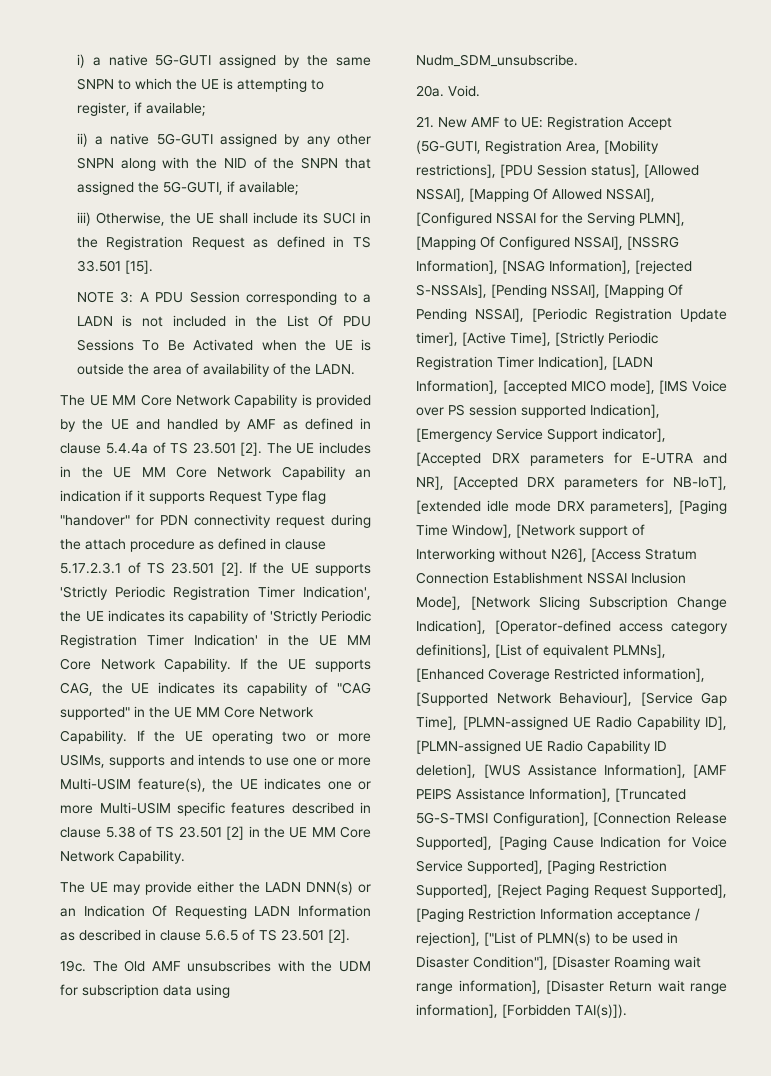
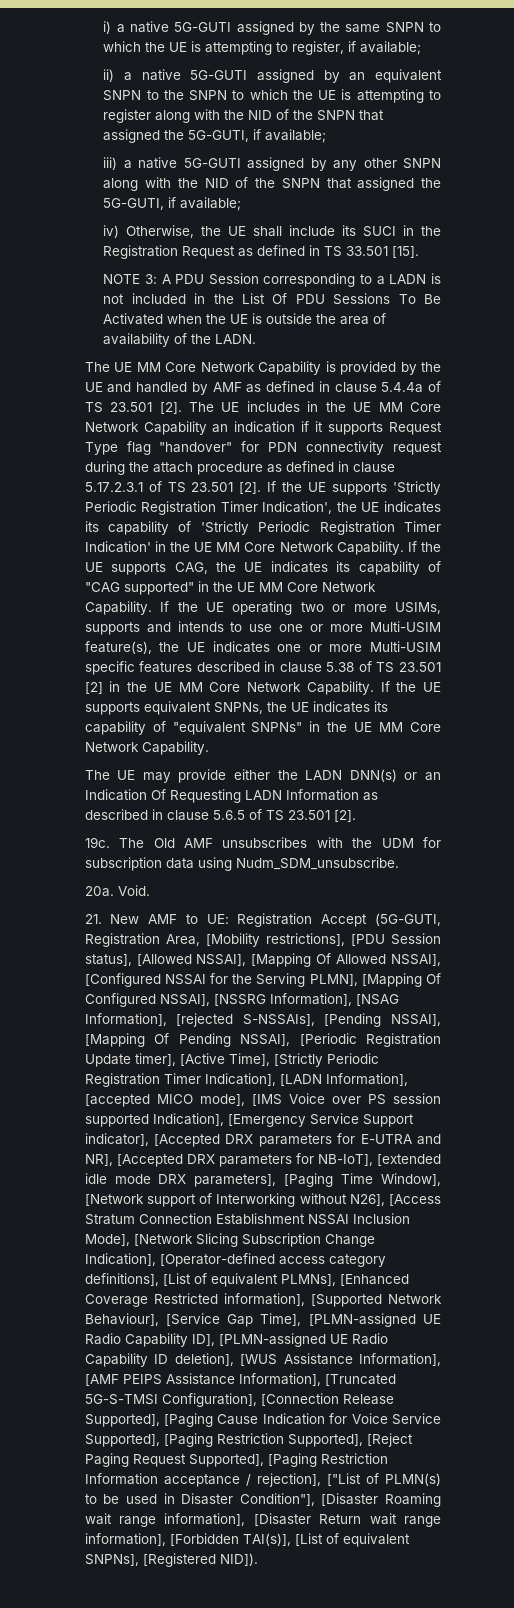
(301, 140) none -> [349,69,442,83] [103,89,441,103] [103,109,385,123] [103,129,327,143] [103,157,327,171] an equivalent SNPN to the SNPN to which the UE is attempting to register along with the NID of the SNPN that assigned the 5G-GUTI, if available; // iii) a native 5G-GUTI assigned by
[76,212,91,226] iii) -> [103,225,120,238] iv)
(186, 857) none -> [380,681,441,692] [84,701,388,715] [84,721,442,735] [84,741,209,755] If the UE supports equivalent SNPNs, the UE indicates its capability of "equivalent SNPNs" in the UE MM Core Network Capability.
[575,1004,628,1018] TAI(s)]). -> [242,1533,410,1547] [84,1553,258,1567] TAI(s)], [List of equivalent SNPNs], [Registered NID]).

